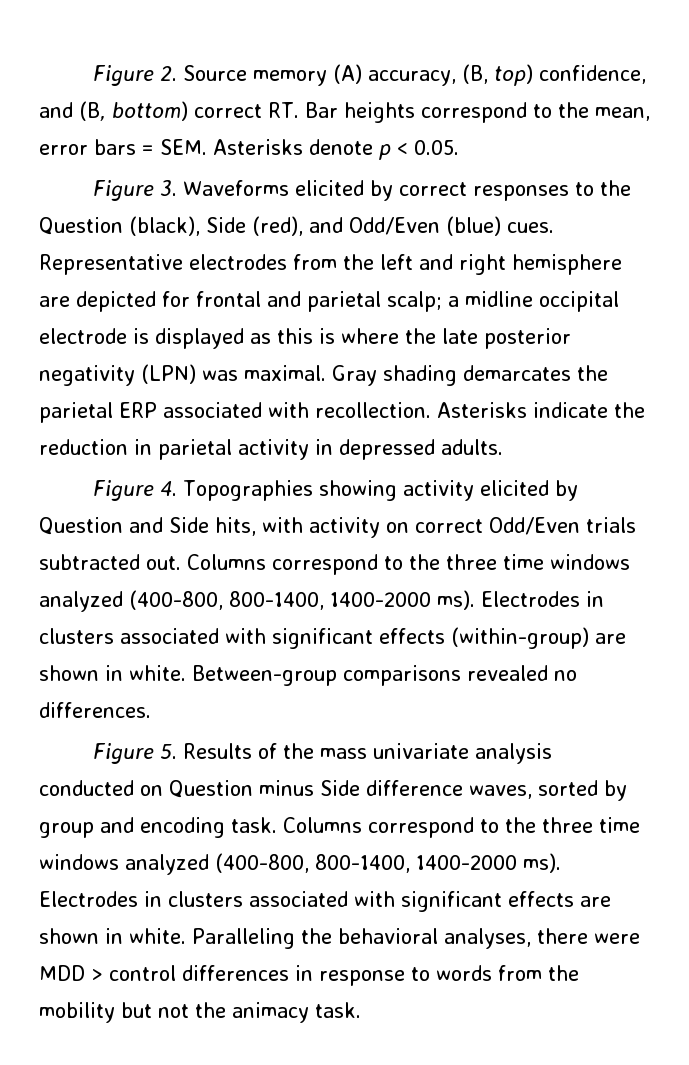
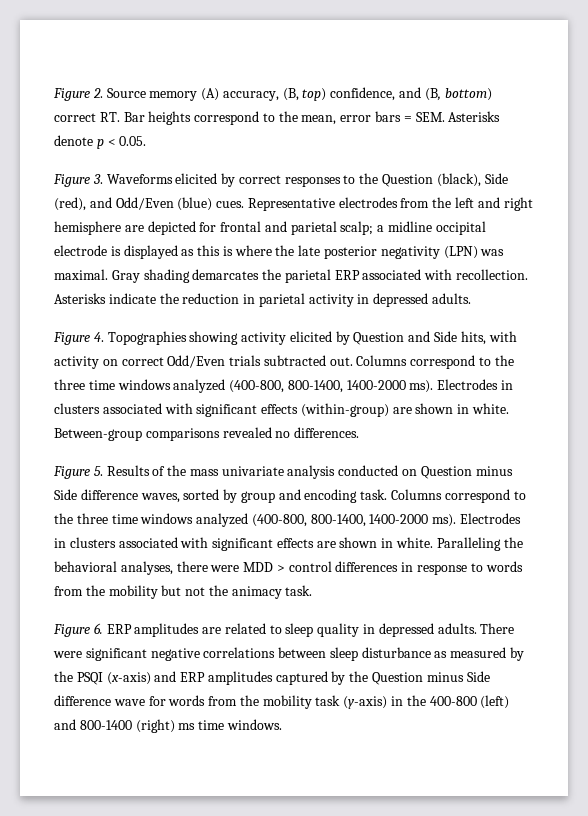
(361, 1010) none -> [53,623,515,637] [53,647,525,661] [54,671,490,685] [54,695,510,709] [54,719,282,733] // Figure 6. ERP amplitudes are related to sleep quality in depressed adults. There were significant negative correlations between sleep disturbance as measured by the PSQI (x-axis) and ERP amplitudes captured by the Question minus Side difference wave for words from the mobility task (y-axis) in the 400-800 (left) and 800-1400 (right) ms time windows.

